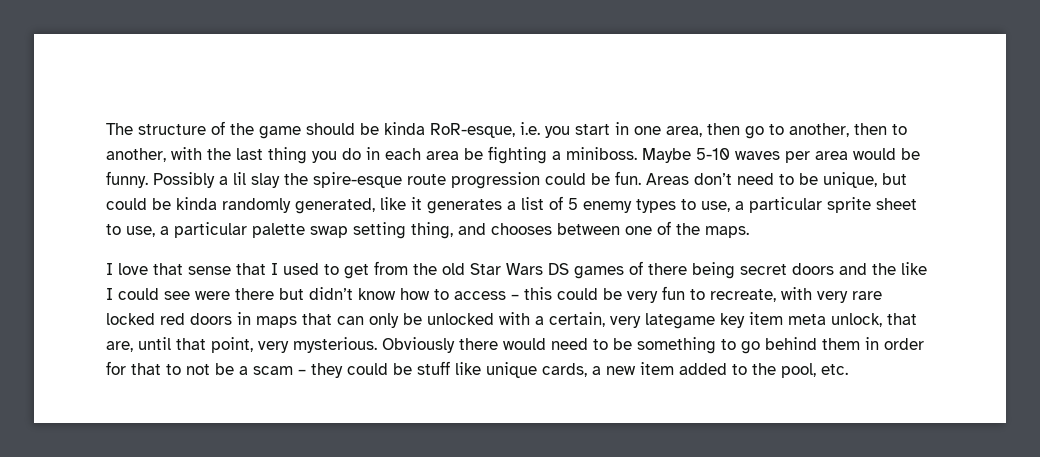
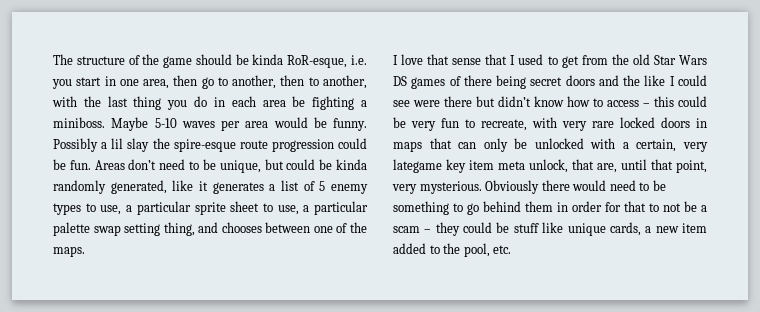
[160,313,185,325] red -> (655, 122) none

